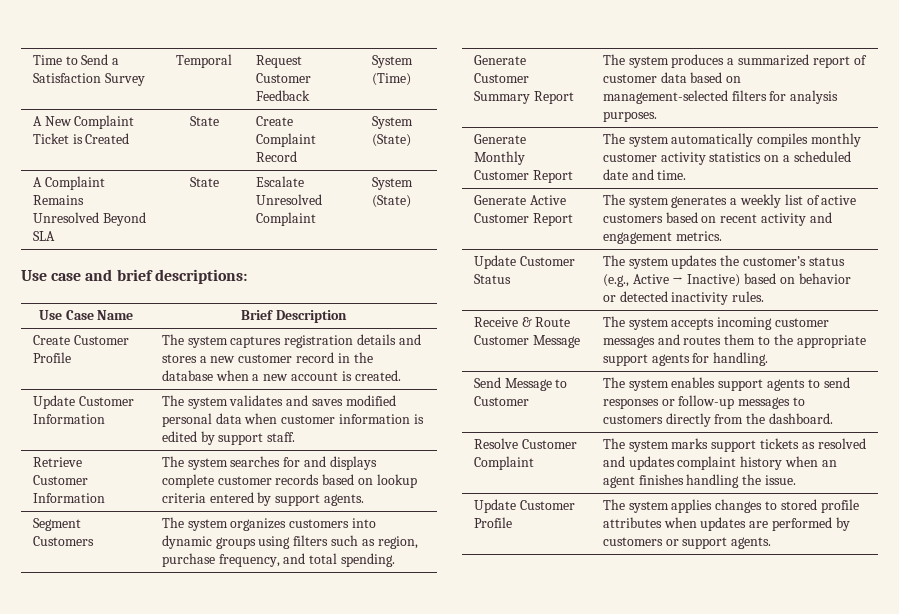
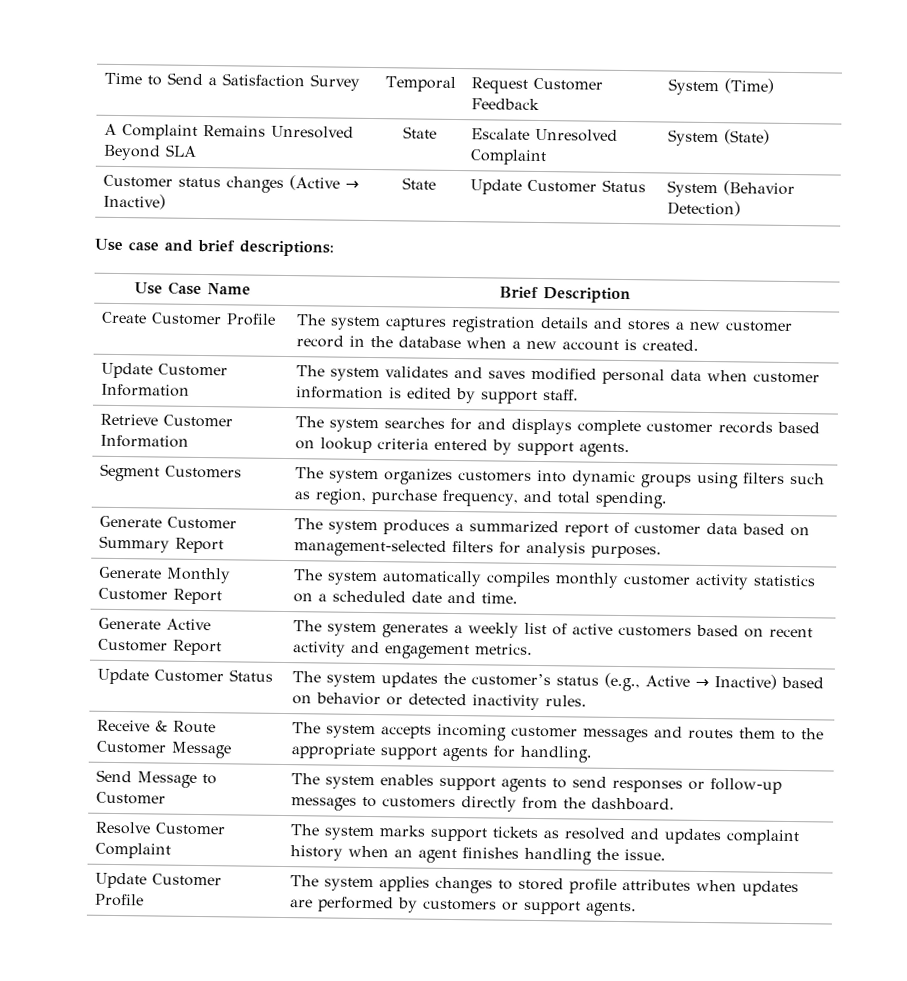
[32,115,135,129] [32,133,130,144] [189,116,219,126] [255,116,293,126] [255,133,316,147] [255,151,297,162] [371,116,413,129] [371,134,411,147] // A New Complaint Ticket is Created | State | Create Complaint Record | System (State) -> (775, 86) none
(411, 201) none -> [103,174,360,193] [103,193,167,210] [402,177,436,190] [470,179,647,195] [667,180,796,198] [667,200,742,217] // Customer status changes (Active → Inactive) | State | Update Customer Status | System (Behavior Detection)

